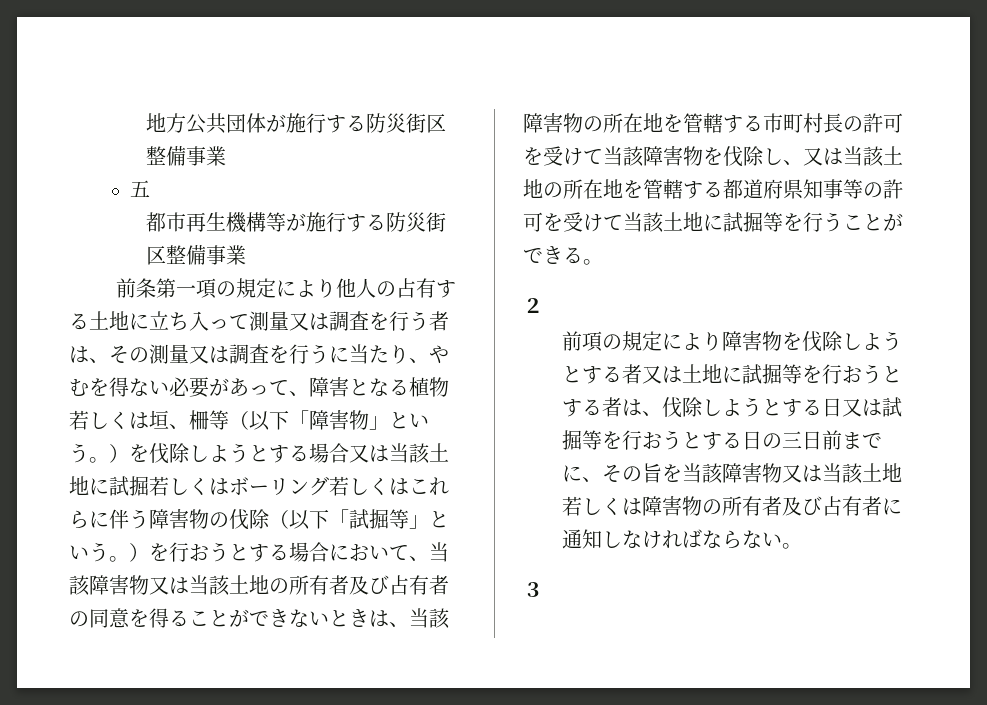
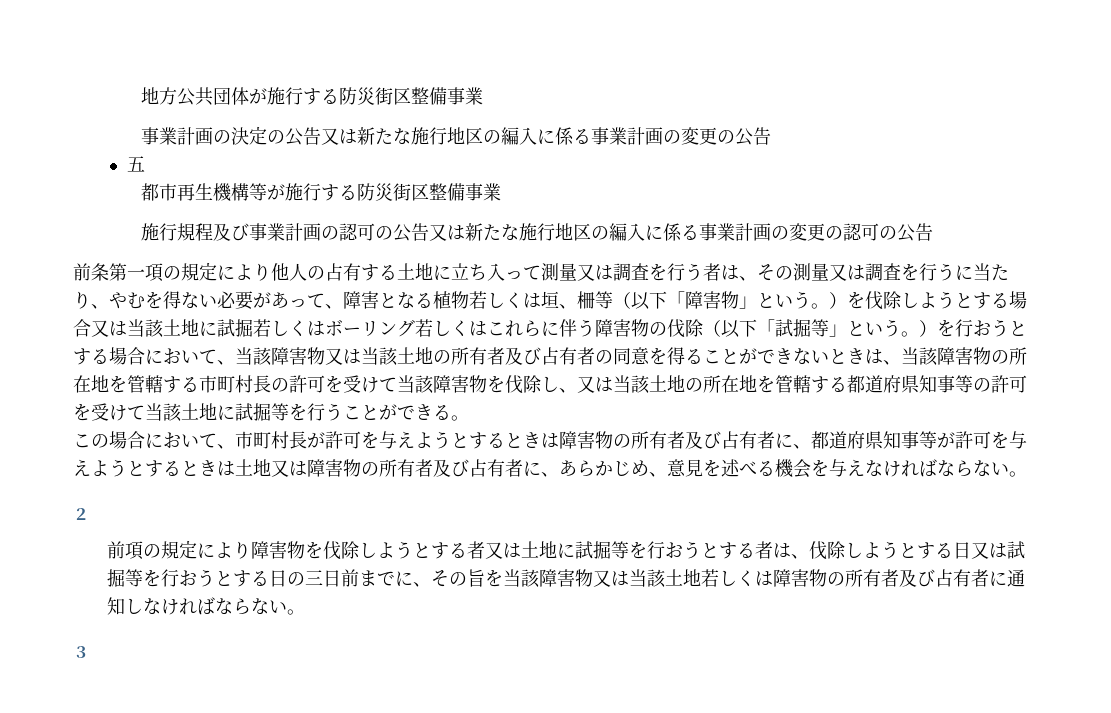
(227, 156) none -> [140,126,771,146] // 事業計画の決定の公告又は新たな施行地区の編入に係る事業計画の変更の公告
(247, 255) none -> [140,223,933,242] // 施行規程及び事業計画の認可の公告又は新たな施行地区の編入に係る事業計画の変更の認可の公告
(603, 262) none -> [73,431,1027,449] [73,459,1027,478] // この場合において、市町村長が許可を与えようとするときは障害物の所有者及び占有者に、都道府県知事等が許可を与えようとするときは土地又は障害物の所有者及び占有者に、あらかじめ、意見を述べる機会を与えなければならない。

